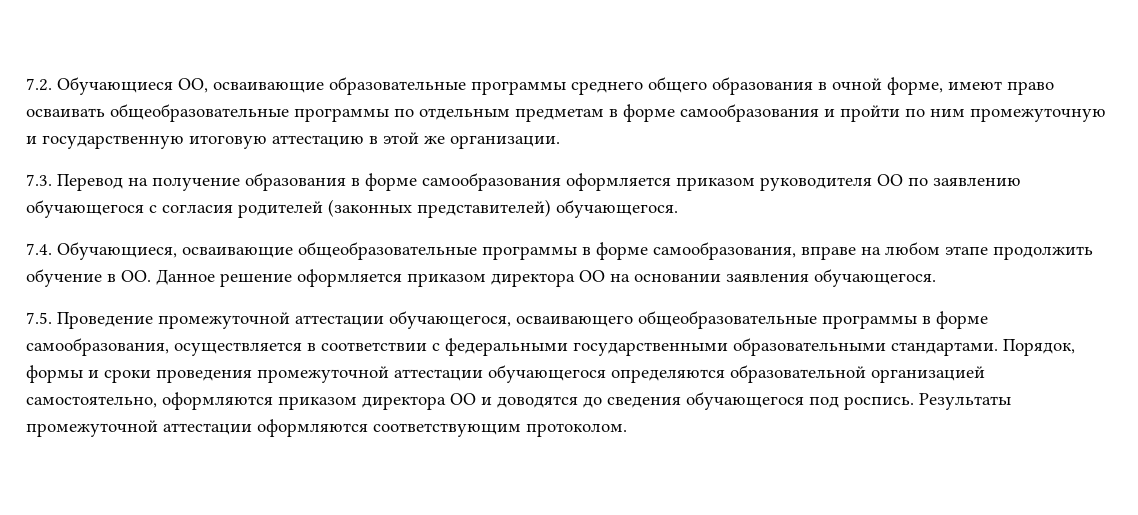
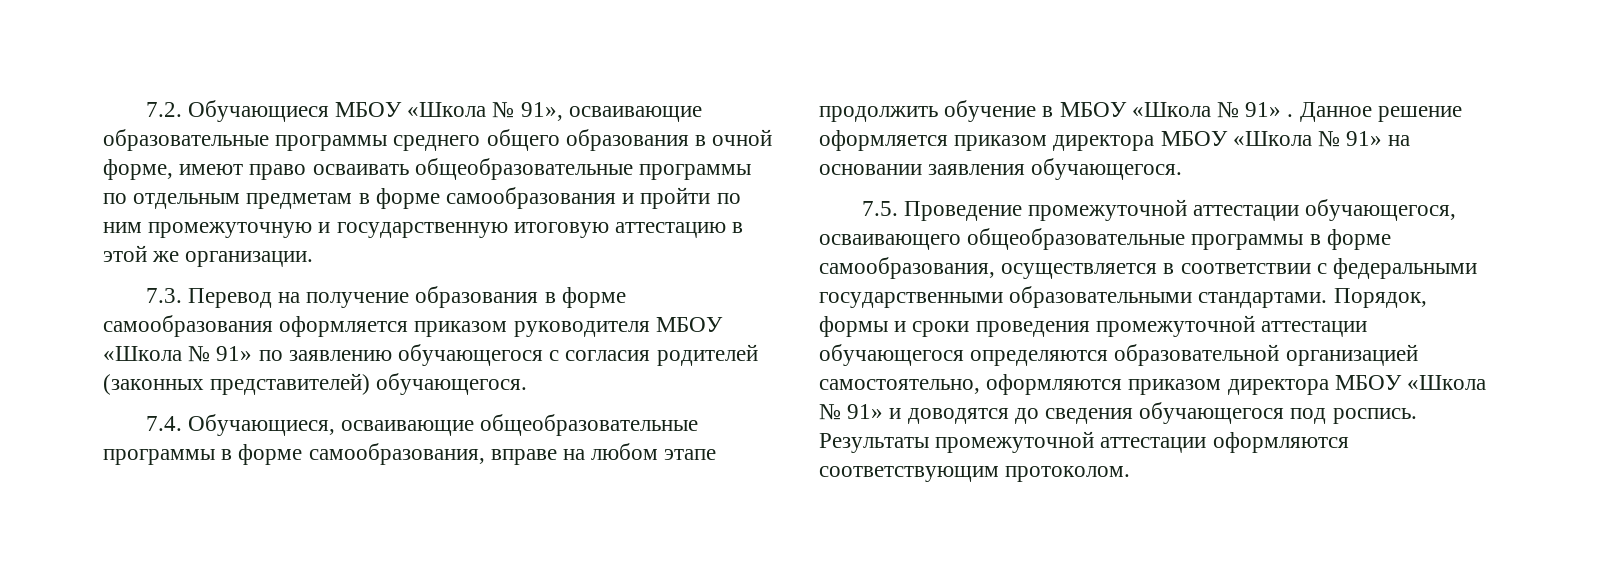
[178,78,208,93] ОО, -> [334,102,563,121] МБОУ «Школа № 91»,
[877,174,903,186] ОО -> [655,317,723,332] [103,346,253,362] МБОУ «Школа № 91»
[121,270,151,282] ОО. -> [1059,102,1294,118] МБОУ «Школа № 91» .
[579,270,605,282] ОО -> [1160,131,1383,147] МБОУ «Школа № 91»
[450,393,476,405] ОО -> [1334,375,1487,390] [819,404,884,420] МБОУ «Школа № 91»

